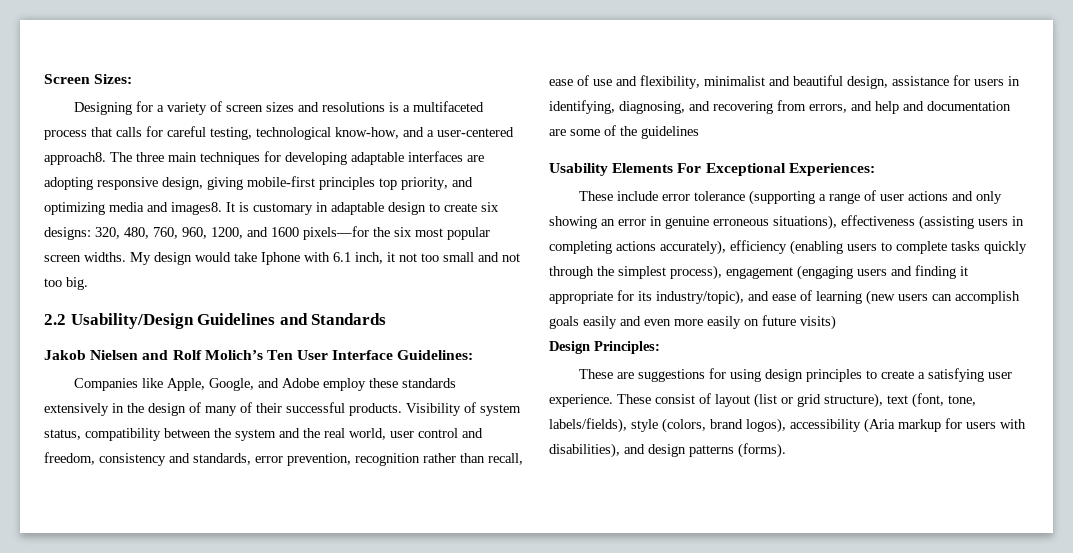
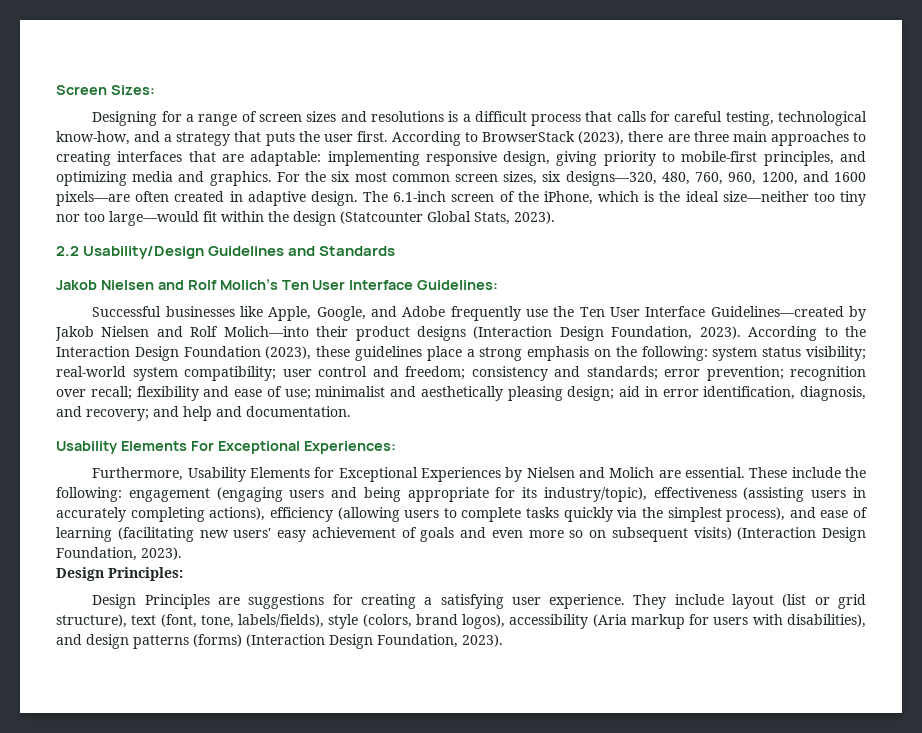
[167,102,208,115] variety -> [198,114,238,126] range
[413,101,485,112] multifaceted -> [474,111,527,122] difficult
[437,127,514,137] [44,151,484,165] [44,176,473,190] [44,202,499,215] [44,227,120,240] user-centered approach8. The three main techniques for developing adaptable interfaces are adopting responsive design, giving mobile-first principles top priority, and optimizing media and images8. It is customary in adaptable design to create six designs: 320, -> [176,131,866,146] [56,151,866,166] [56,171,657,186] strategy that puts the user first. According to BrowserStack (2023), there are three main approaches to creating interfaces that are adaptable: implementing responsive design, giving priority to mobile-first principles, and optimizing media and graphics. For the six most common screen sizes, six designs—320,
[303,226,490,240] [44,252,520,265] [44,277,88,290] pixels—for the six most popular screen widths. My design would take Iphone with 6.1 inch, it not too small and not too big. -> [56,191,866,206] [56,211,555,226] pixels—are often created in adaptive design. The 6.1-inch screen of the iPhone, which is the ideal size—neither too tiny nor too large—would fit within the design (Statcounter Global Stats, 2023).
[74,378,139,391] Companies -> [92,306,235,317] Successful businesses
[323,378,457,391] [44,402,521,416] [44,428,386,441] employ these standards extensively in the design of many of their successful products. Visibility of system status, compatibility between the system and the real world, -> [450,306,866,321] [55,326,867,341] [56,346,866,361] [56,366,276,381] frequently use the Ten User Interface Guidelines—created by Jakob Nielsen and Rolf Molich—into their product designs (Interaction Design Foundation, 2023). According to the Interaction Design Foundation (2023), these guidelines place a strong emphasis on the following: system status visibility; real-world system compatibility;
[44,452,95,465] freedom, -> [405,366,465,380] freedom;
[193,453,523,466] [549,75,1020,89] [549,100,1011,114] [549,125,699,139] standards, error prevention, recognition rather than recall, ease of use and flexibility, minimalist and beautiful design, assistance for users in identifying, diagnosing, and recovering from errors, and help and documentation are some of the guidelines -> [586,366,866,381] [56,386,866,401] [56,406,351,421] standards; error prevention; recognition over recall; flexibility and ease of use; minimalist and aesthetically pleasing design; aid in error identification, diagnosis, and recovery; and help and documentation.
[579,190,1003,205] [549,215,1024,230] [549,240,843,255] These include error tolerance (supporting a range of user actions and only showing an error in genuine erroneous situations), effectiveness (assisting users in completing actions accurately), efficiency (enabling -> [92,467,866,482] [56,487,866,502] [56,507,400,522] Furthermore, Usability Elements for Exceptional Experiences by Nielsen and Molich are essential. These include the following: engagement (engaging users and being appropriate for its industry/topic), effectiveness (assisting users in accurately completing actions), efficiency (allowing
[549,266,594,279] through -> [617,507,638,518] via
[726,265,968,280] [549,290,1020,305] [549,315,836,330] engagement (engaging users and finding it appropriate for its industry/topic), and ease of learning (new users can accomplish goals easily and even more easily on future visits) -> [789,507,868,518] [56,527,866,542] [56,547,182,561] and ease of learning (facilitating new users' easy achievement of goals and even more so on subsequent visits) (Interaction Design Foundation, 2023).
[579,369,614,379] These -> [92,594,210,609] Design Principles
[730,369,915,382] using design principles to create -> [360,594,416,609] creating
[617,393,711,404] These consist of -> [633,594,724,609] They include
[738,443,786,458] (forms). -> [193,634,503,649] (forms) (Interaction Design Foundation, 2023).

